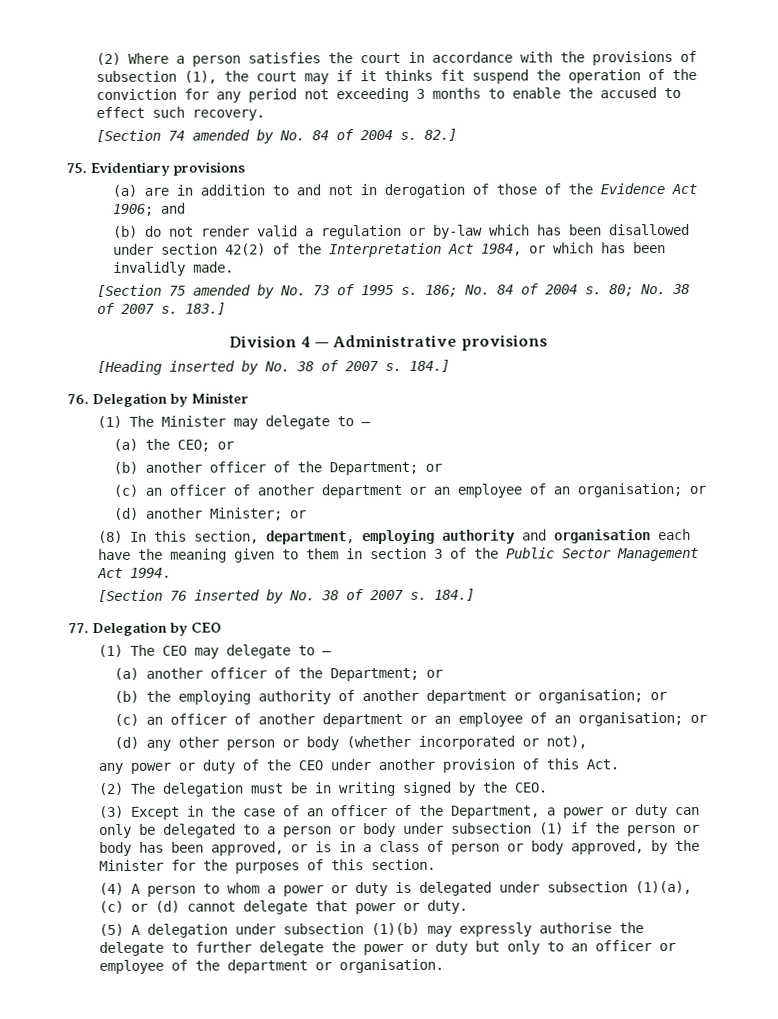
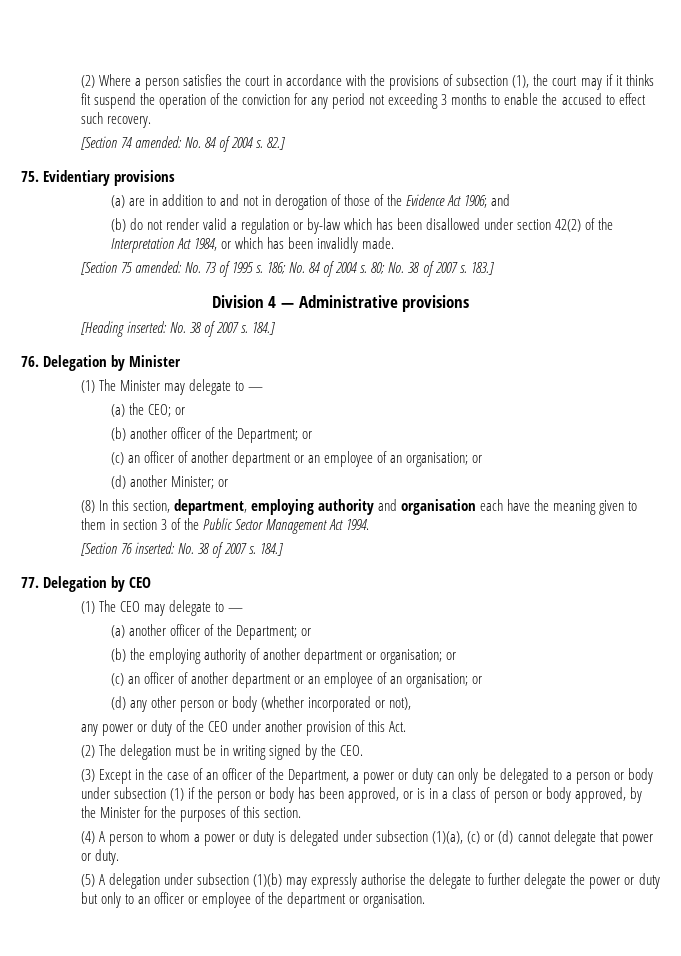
[192,129,275,144] amended by -> [134,136,182,148] amended:
[193,284,276,299] amended by -> [134,261,182,273] amended:
[169,360,260,375] inserted by -> [126,321,167,333] inserted:
[194,589,285,604] inserted by -> [134,542,175,554] inserted:

